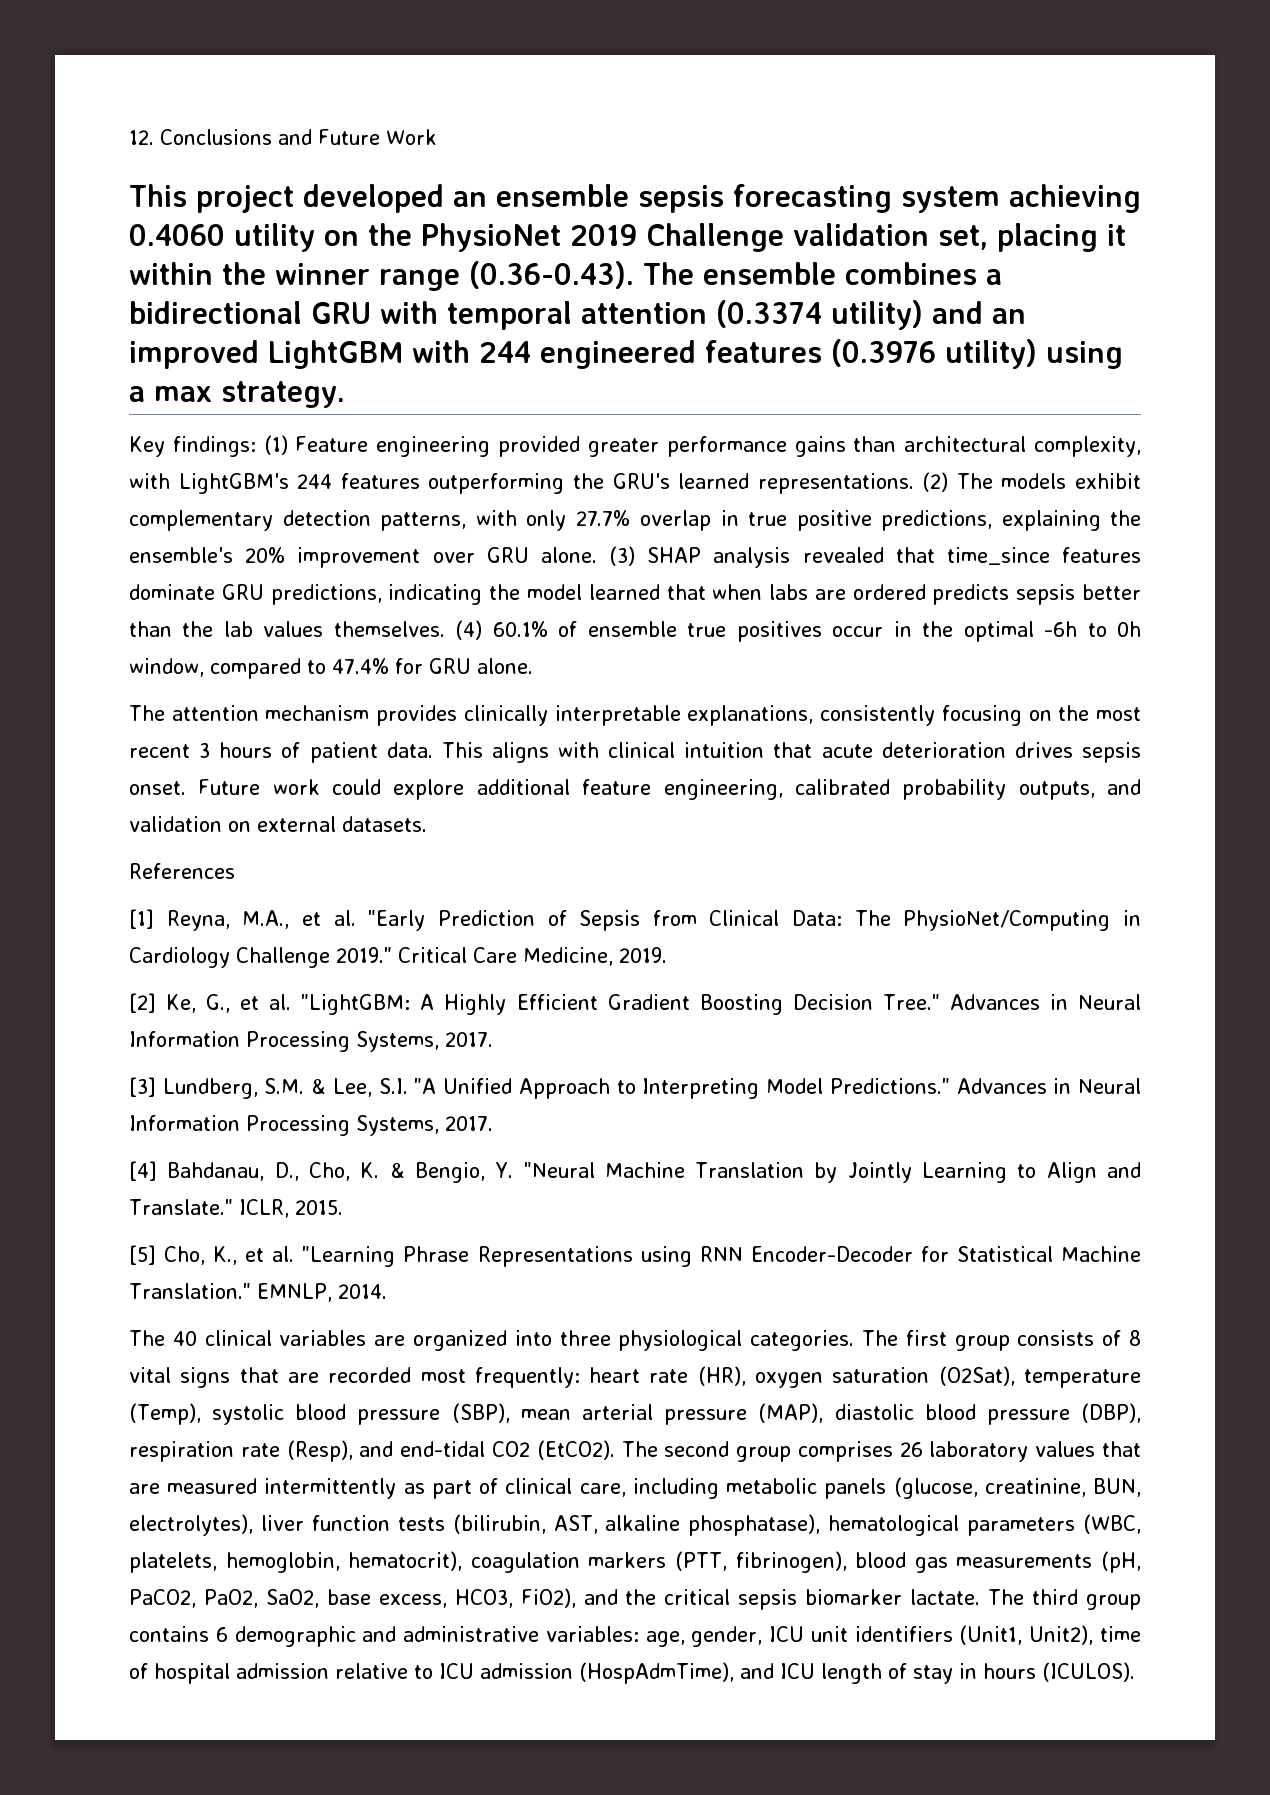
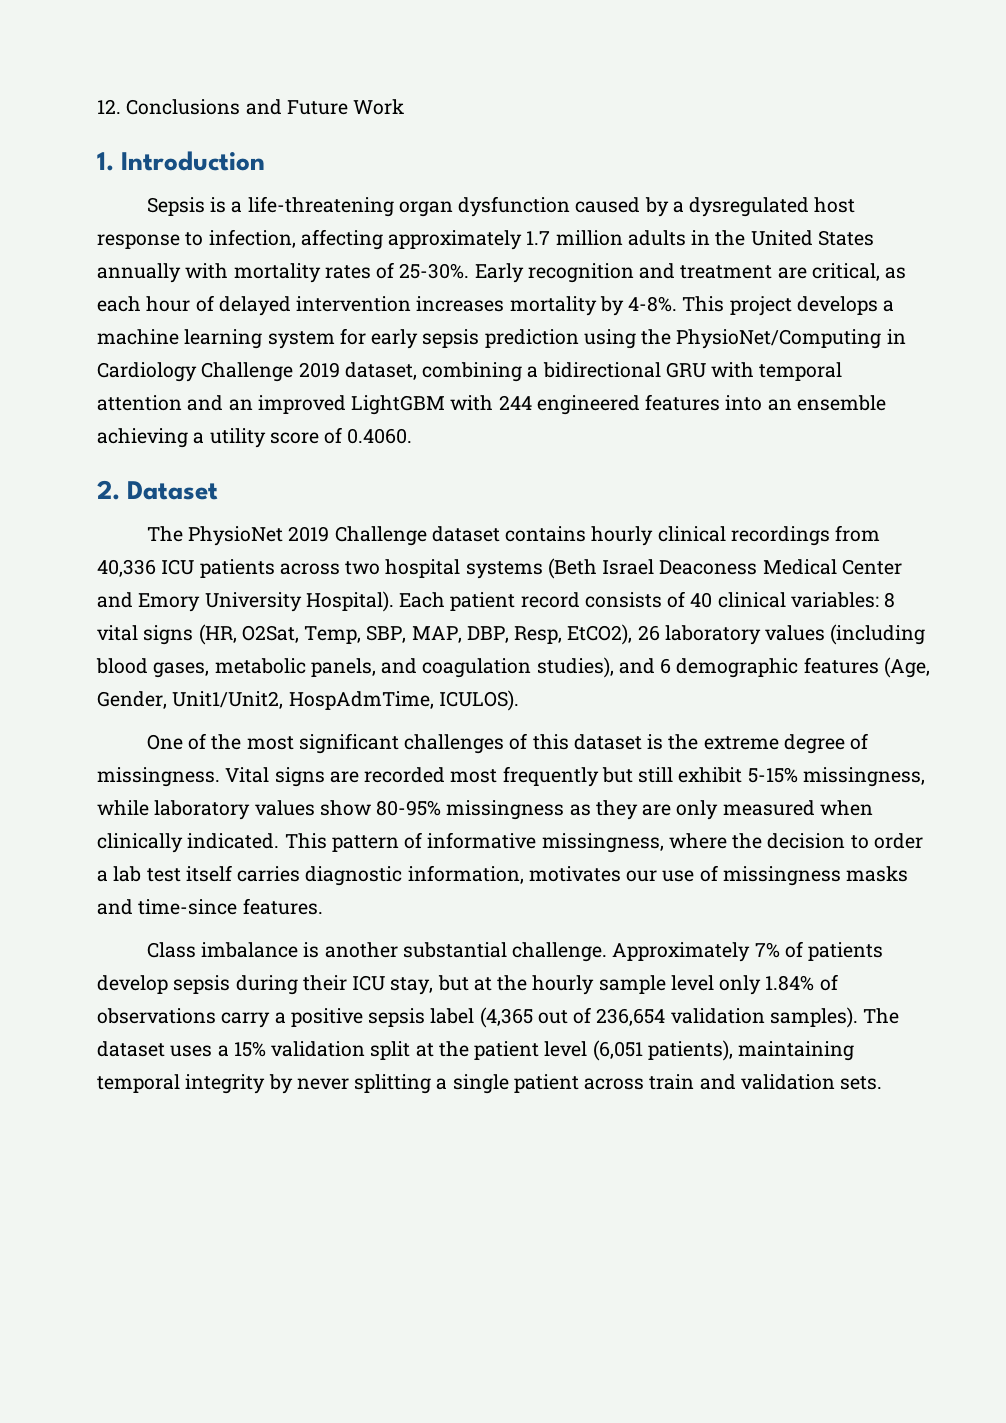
[129,184,1141,213] [129,223,1126,252] [129,261,977,291] This project developed an ensemble sepsis forecasting system achieving 0.4060 utility on the PhysioNet 2019 Challenge validation set, placing it within the winner range (0.36-0.43). The ensemble combines -> [97,151,266,171] [146,196,856,217] [97,229,874,250] [97,262,907,283] [97,295,895,316] [97,328,906,349] [97,362,523,382] 1. Introduction // Sepsis is a life-threatening organ dysfunction caused by a dysregulated host response to infection, affecting approximately 1.7 million adults in the United States annually with mortality rates of 25-30%. Early recognition and treatment are critical, as each hour of delayed intervention increases mortality by 4-8%. This project develops a machine learning system for early sepsis prediction using the PhysioNet/Computing in Cardiology Challenge 2019 dataset, combining
[716,300,923,330] (0.3374 utility) -> (182, 403) none
[831,339,1123,369] [129,381,345,408] [129,435,1141,457] [129,472,1142,494] [129,510,1142,531] [129,546,1141,568] [129,584,1142,605] [129,620,1142,642] [129,658,533,679] [129,705,1141,726] [129,742,1141,763] [129,779,1141,800] [129,816,427,832] [129,863,235,879] [129,909,1141,931] [129,947,667,968] [129,993,1142,1015] [129,1031,493,1052] [129,1077,1141,1099] [129,1115,493,1136] [129,1161,1141,1183] [129,1199,343,1218] [129,1245,1141,1267] [129,1283,387,1302] [129,1330,1141,1351] [129,1366,1141,1388] [129,1403,1141,1425] [129,1440,1142,1462] [129,1477,1142,1499] [129,1514,1141,1536] [129,1551,1142,1573] [129,1588,1141,1610] [129,1625,1141,1647] [129,1662,1135,1684] (0.3976 utility) using a max strategy. // Key findings: (1) Feature engineering provided greater performance gains than architectural complexity, with LightGBM's 244 features outperforming the GRU's learned representations. (2) The models exhibit complementary detection patterns, with only 27.7% overlap in true positive predictions, explaining the ensemble's 20% improvement over GRU alone. (3) SHAP analysis revealed that time_since features dominate GRU predictions, indicating the model learned that when labs are ordered predicts sepsis better than the lab values themselves. (4) 60.1% of ensemble true positives occur in the optimal -6h to 0h window, compared to 47.4% for GRU alone. // The attention mechanism provides clinically interpretable explanations, consistently focusing on the most recent 3 hours of patient data. This aligns with clinical intuition that acute deterioration drives sepsis onset. Future work could explore additional feature engineering, calibrated probability outputs, and validation on external datasets. // References // [1] Reyna, M.A., et al. "Early Prediction of Sepsis from Clinical Data: The PhysioNet/Computing in Cardiology Challenge 2019." Critical Care Medicine, 2019. // [2] Ke, G., et al. "LightGBM: A Highly Efficient Gradient Boosting Decision Tree." Advances in Neural Information Processing Systems, 2017. // [3] Lundberg, S.M. & Lee, S.I. "A Unified Approach to Interpreting Model Predictions." Advances in Neural Information Processing Systems, 2017. // [4] Bahdanau, D., Cho, K. & Bengio, Y. "Neural Machine Translation by Jointly Learning to Align and Translate." ICLR, 2015. // [5] Cho, K., et al. "Learning Phrase Representations using RNN Encoder-Decoder for Statistical Machine Translation." EMNLP, 2014. // The 40 clinical variables are organized into three physiological categories. The first group consists of 8 vital signs that are recorded most frequently: heart rate (HR), oxygen saturation (O2Sat), temperature (Temp), systolic blood pressure (SBP), mean arterial pressure (MAP), diastolic blood pressure (DBP), respiration rate (Resp), and end-tidal CO2 (EtCO2). The second group comprises 26 laboratory values that are measured intermittently as part of clinical care, including metabolic panels (glucose, creatinine, BUN, electrolytes), liver function tests (bilirubin, AST, alkaline phosphatase), hematological parameters (WBC, platelets, hemoglobin, hematocrit), coagulation markers (PTT, fibrinogen), blood gas measurements (pH, PaCO2, PaO2, SaO2, base excess, HCO3, FiO2), and the critical sepsis biomarker lactate. The third group contains 6 demographic and administrative variables: age, gender, ICU unit identifiers (Unit1, Unit2), time of hospital admission relative to ICU admission (HospAdmTime), and ICU length of stay in hours (ICULOS). -> [725,395,886,411] [97,427,413,448] [97,480,219,500] [146,525,881,546] [97,558,902,579] [97,591,896,612] [97,624,926,645] [96,657,930,678] [97,690,519,711] [146,733,869,754] [97,766,925,787] [97,800,873,820] [97,832,923,853] [97,865,909,886] [97,898,323,915] [146,941,884,962] [97,974,838,995] [97,1007,900,1028] [97,1040,855,1061] [97,1074,883,1094] into an ensemble achieving a utility score of 0.4060. // 2. Dataset // The PhysioNet 2019 Challenge dataset contains hourly clinical recordings from 40,336 ICU patients across two hospital systems (Beth Israel Deaconess Medical Center and Emory University Hospital). Each patient record consists of 40 clinical variables: 8 vital signs (HR, O2Sat, Temp, SBP, MAP, DBP, Resp, EtCO2), 26 laboratory values (including blood gases, metabolic panels, and coagulation studies), and 6 demographic features (Age, Gender, Unit1/Unit2, HospAdmTime, ICULOS). // One of the most significant challenges of this dataset is the extreme degree of missingness. Vital signs are recorded most frequently but still exhibit 5-15% missingness, while laboratory values show 80-95% missingness as they are only measured when clinically indicated. This pattern of informative missingness, where the decision to order a lab test itself carries diagnostic information, motivates our use of missingness masks and time-since features. // Class imbalance is another substantial challenge. Approximately 7% of patients develop sepsis during their ICU stay, but at the hourly sample level only 1.84% of observations carry a positive sepsis label (4,365 out of 236,654 validation samples). The dataset uses a 15% validation split at the patient level (6,051 patients), maintaining temporal integrity by never splitting a single patient across train and validation sets.

